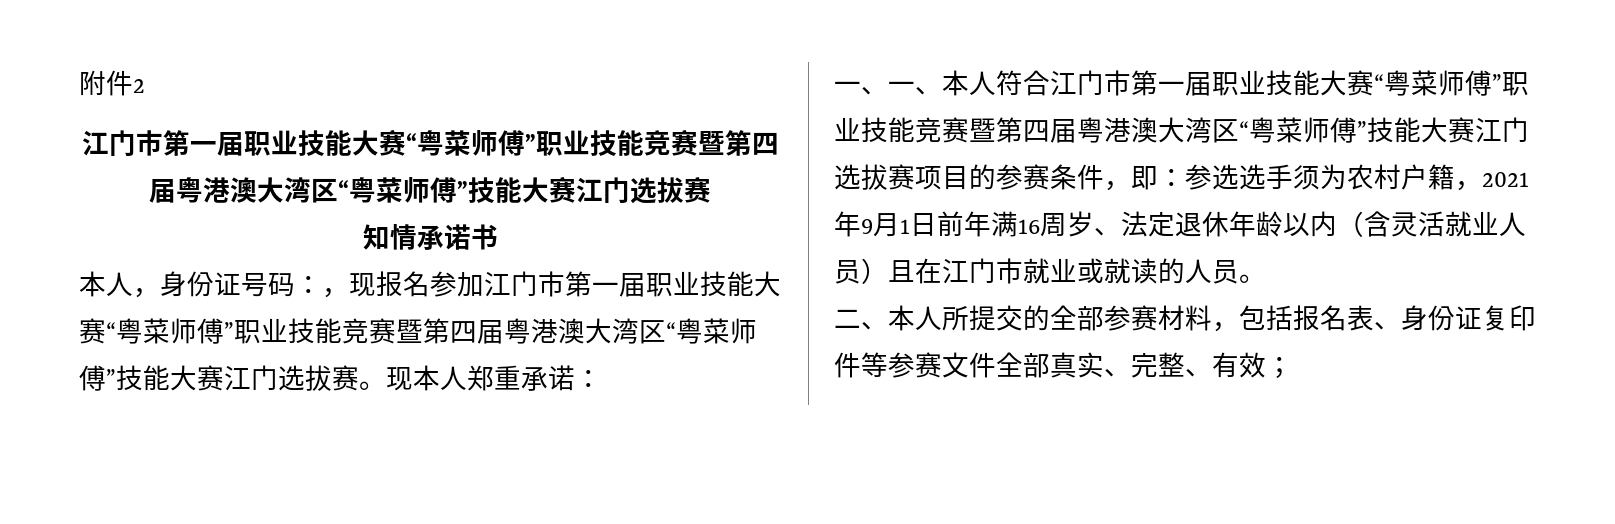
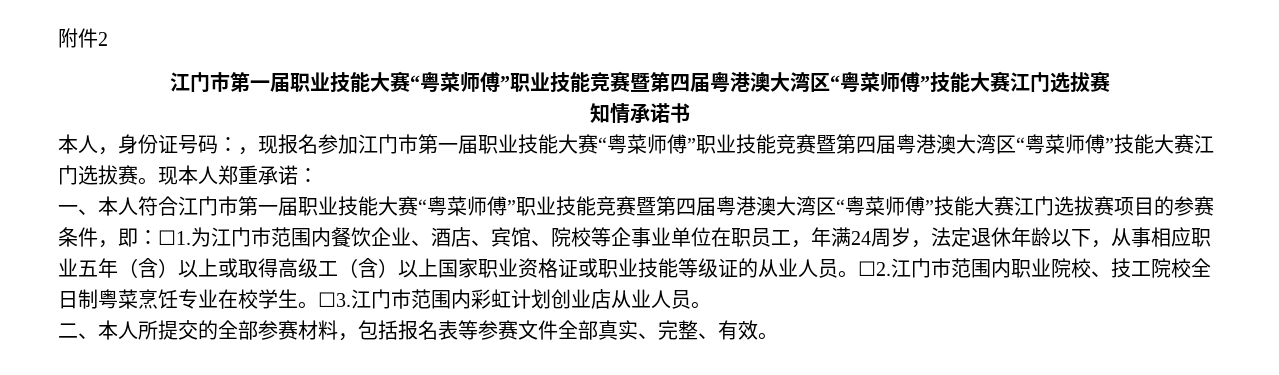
[888,81,942,95] 一、 -> (98, 212) none
[1185,164,1529,191] [834,211,1526,237] [834,258,1185,284] 参选选手须为农村户籍，2021年9月1日前年满16周岁、法定退休年龄以内（含灵活就业人员）且在江门市就业或就读的 -> [158,227,1211,248] [58,258,1211,278] [58,289,651,309] ☐1.为江门市范围内餐饮企业、酒店、宾馆、院校等企事业单位在职员工，年满24周岁，法定退休年龄以下，从事相应职业五年（含）以上或取得高级工（含）以上国家职业资格证或职业技能等级证的从业人员。☐2.江门市范围内职业院校、技工院校全日制粤菜烹饪专业在校学生。☐3.江门市范围内彩虹计划创业店从业
[1374,305,1536,331] [834,352,861,378] 、身份证复印件 -> (458, 330) none
[1266,357,1293,379] ； -> [758,332,778,340] 。

